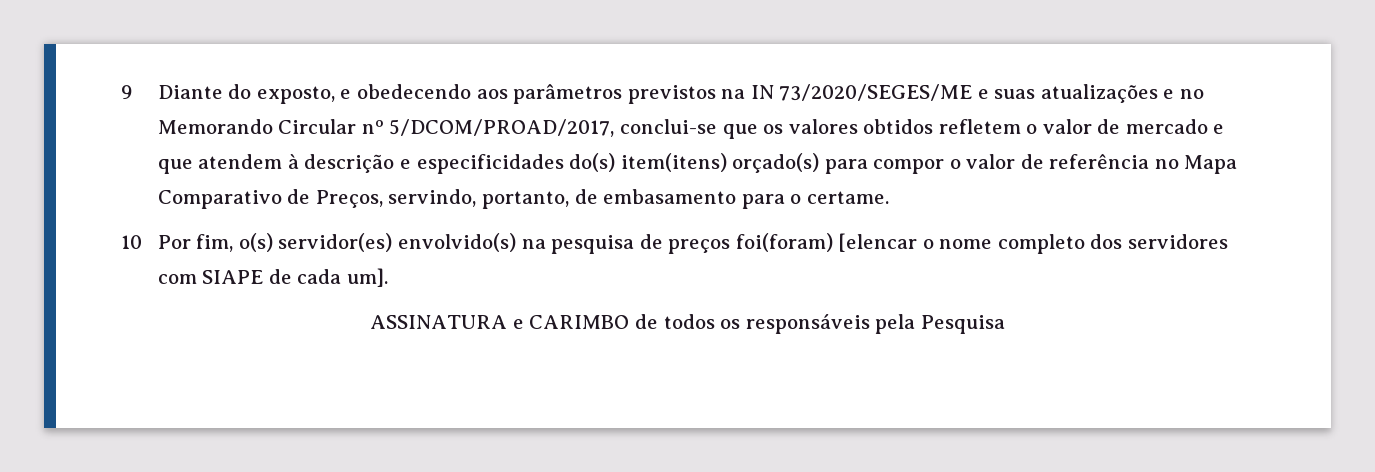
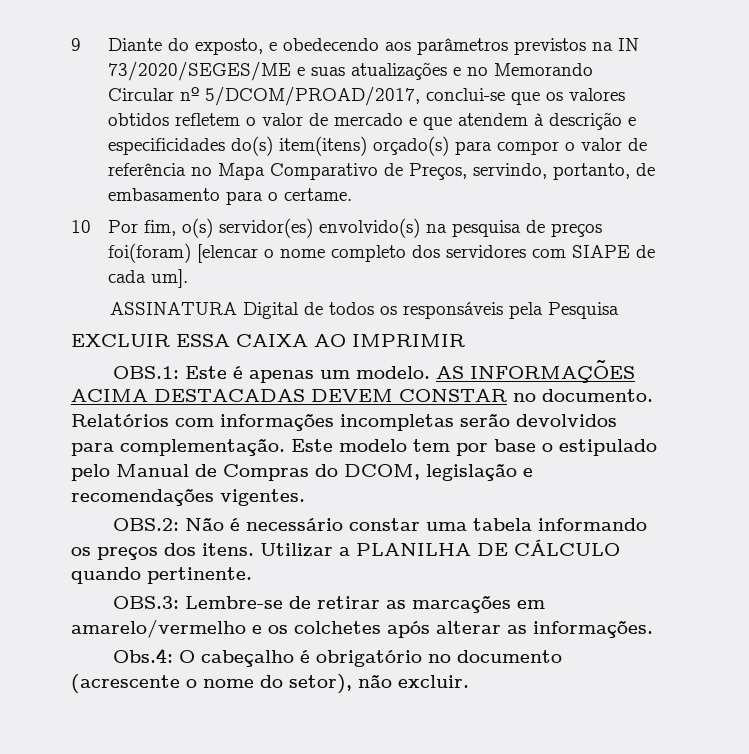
[512,315,630,329] e CARIMBO -> [243,302,299,319] Digital
(1005, 324) none -> [71,334,465,347] [112,359,635,383] [71,389,653,402] [71,413,617,431] [71,438,657,456] [71,463,533,481] [71,488,305,506] [112,517,647,531] [71,539,620,560] [71,567,252,584] [112,595,545,613] [71,619,653,638] [112,648,562,667] [71,674,469,694] // EXCLUIR ESSA CAIXA AO IMPRIMIR // OBS.1: Este é apenas um modelo. AS INFORMAÇÕES ACIMA DESTACADAS DEVEM CONSTAR no documento. Relatórios com informações incompletas serão devolvidos para complementação. Este modelo tem por base o estipulado pelo Manual de Compras do DCOM, legislação e recomendações vigentes. // OBS.2: Não é necessário constar uma tabela informando os preços dos itens. Utilizar a PLANILHA DE CÁLCULO quando pertinente. // OBS.3: Lembre-se de retirar as marcações em amarelo/vermelho e os colchetes após alterar as informações. // Obs.4: O cabeçalho é obrigatório no documento (acrescente o nome do setor), não excluir.

